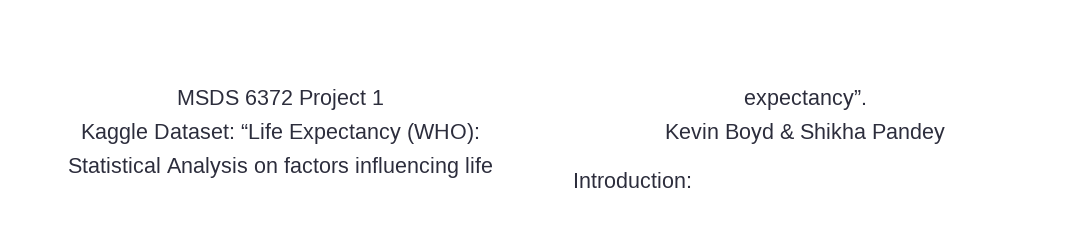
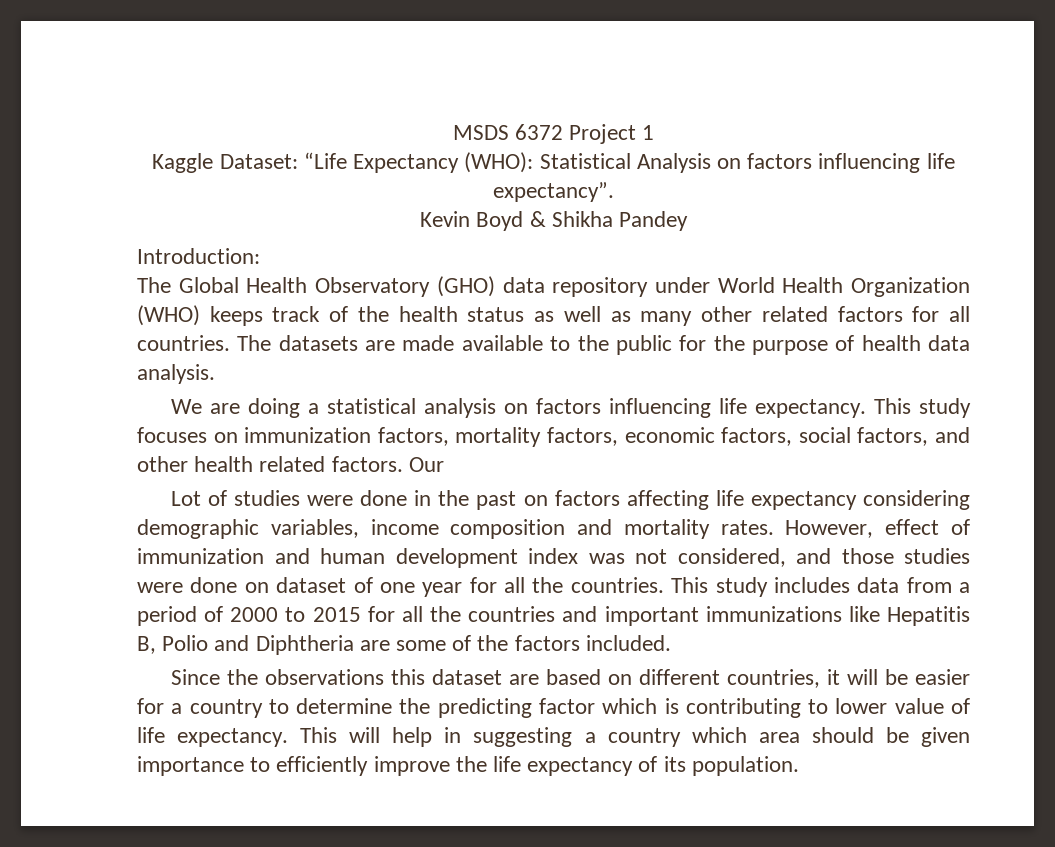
(692, 180) none -> [137,276,971,297] [137,305,971,326] [137,335,970,355] [137,364,215,384] [170,398,971,418] [137,427,971,447] [137,456,444,472] [170,490,970,510] [137,519,970,539] [137,548,970,568] [137,577,970,597] [137,606,970,626] [137,635,671,655] [170,669,970,688] [137,698,971,718] [137,727,971,747] [137,756,799,776] // The Global Health Observatory (GHO) data repository under World Health Organization (WHO) keeps track of the health status as well as many other related factors for all countries. The datasets are made available to the public for the purpose of health data analysis. // We are doing a statistical analysis on factors influencing life expectancy. This study focuses on immunization factors, mortality factors, economic factors, social factors, and other health related factors. Our // Lot of studies were done in the past on factors affecting life expectancy considering demographic variables, income composition and mortality rates. However, effect of immunization and human development index was not considered, and those studies were done on dataset of one year for all the countries. This study includes data from a period of 2000 to 2015 for all the countries and important immunizations like Hepatitis B, Polio and Diphtheria are some of the factors included. // Since the observations this dataset are based on different countries, it will be easier for a country to determine the predicting factor which is contributing to lower value of life expectancy. This will help in suggesting a country which area should be given importance to efficiently improve the life expectancy of its population.

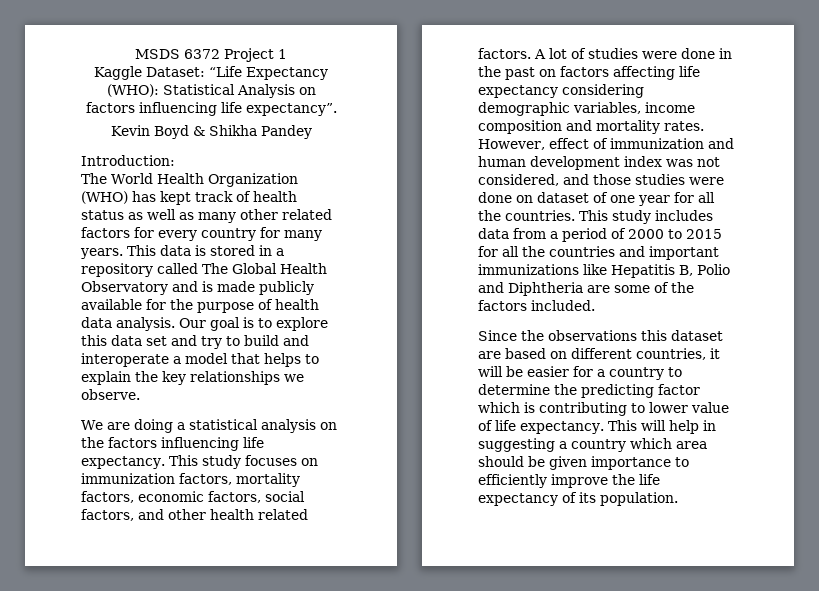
[178,276,710,297] Global Health Observatory (GHO) data repository under -> (107, 178) none
[209,306,263,326] keeps -> [132,191,191,205] has kept
[357,306,389,322] the -> (251, 196) none
[949,306,971,322] [137,335,672,355] all countries. The datasets are made available to the public -> [158,227,322,241] [80,245,284,259] [81,263,327,277] [81,281,314,295] [81,299,142,310] every country for many years. This data is stored in a repository called The Global Health Observatory and is made publicly available
(215, 374) none -> [179,317,328,331] [81,335,309,349] [81,353,319,367] [81,371,304,385] [81,389,140,400] Our goal is to explore this data set and try to build and interoperate a model that helps to explain the key relationships we observe.
(528, 408) none -> [81,437,104,448] the
[408,457,444,472] [170,491,201,506] Our // Lot -> [534,48,567,59] A lot

